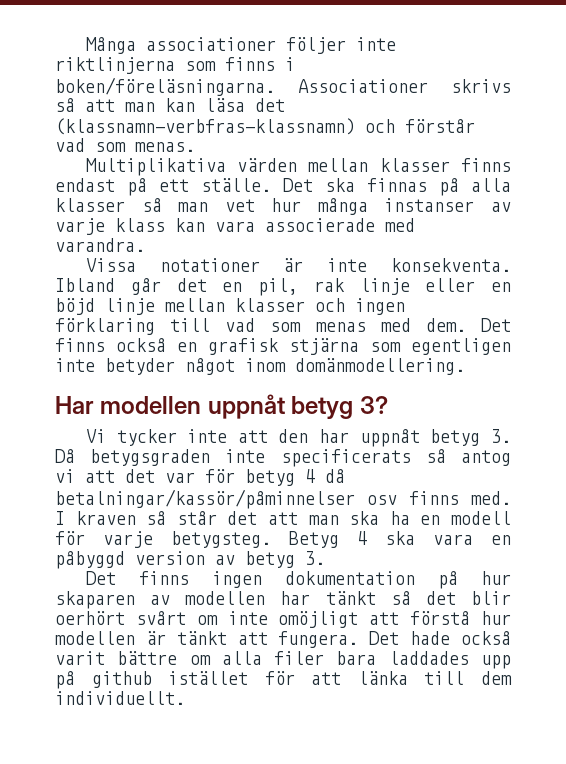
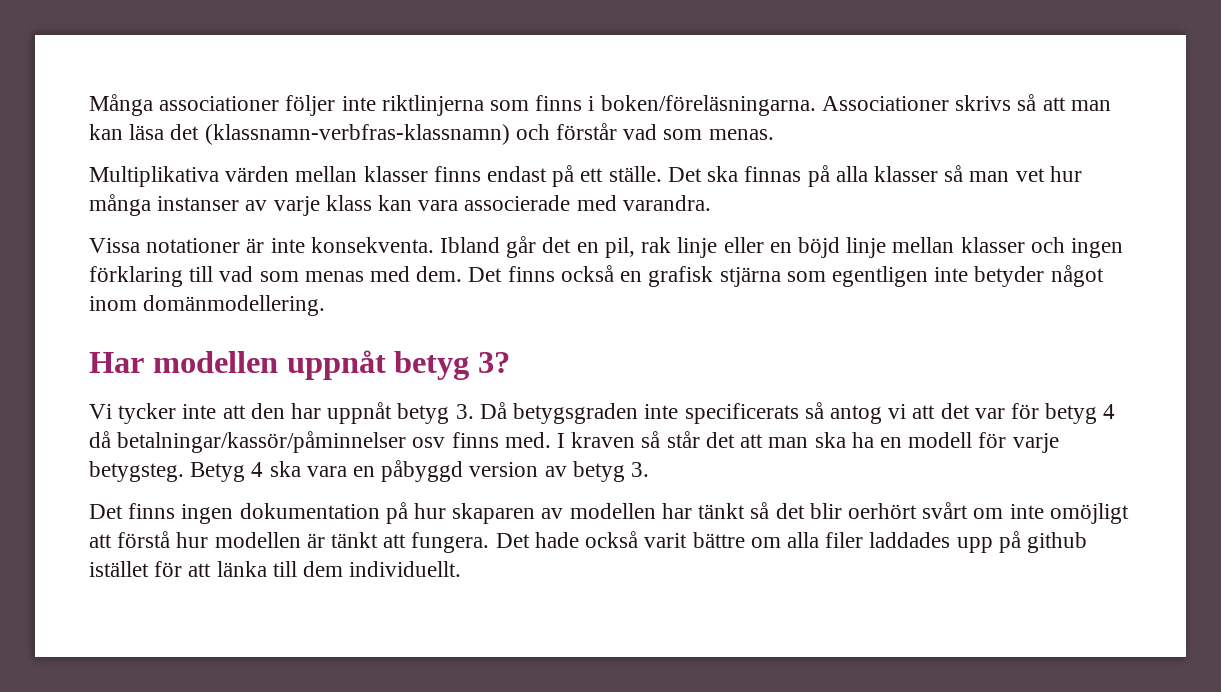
[336,651,377,665] bara -> (864, 540) none

